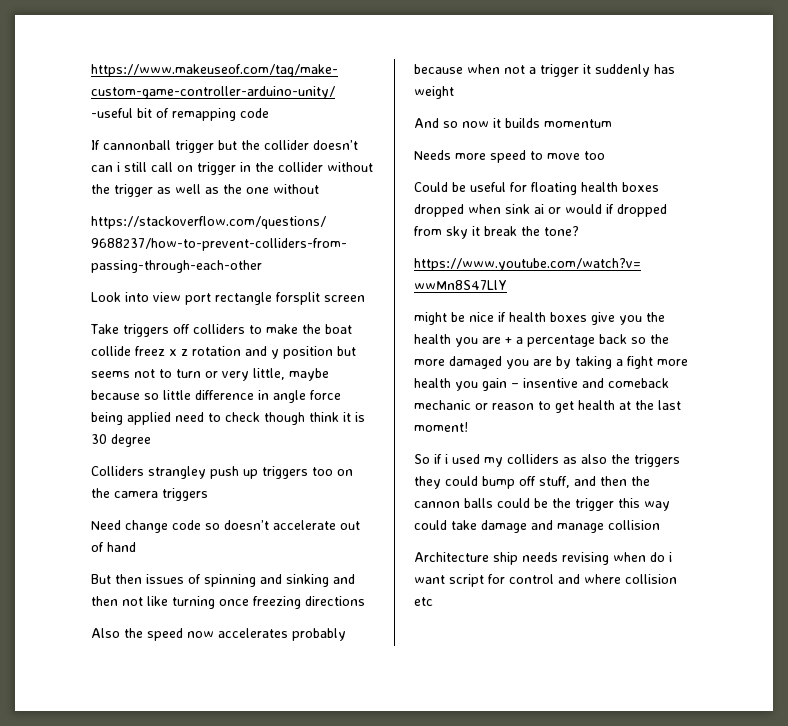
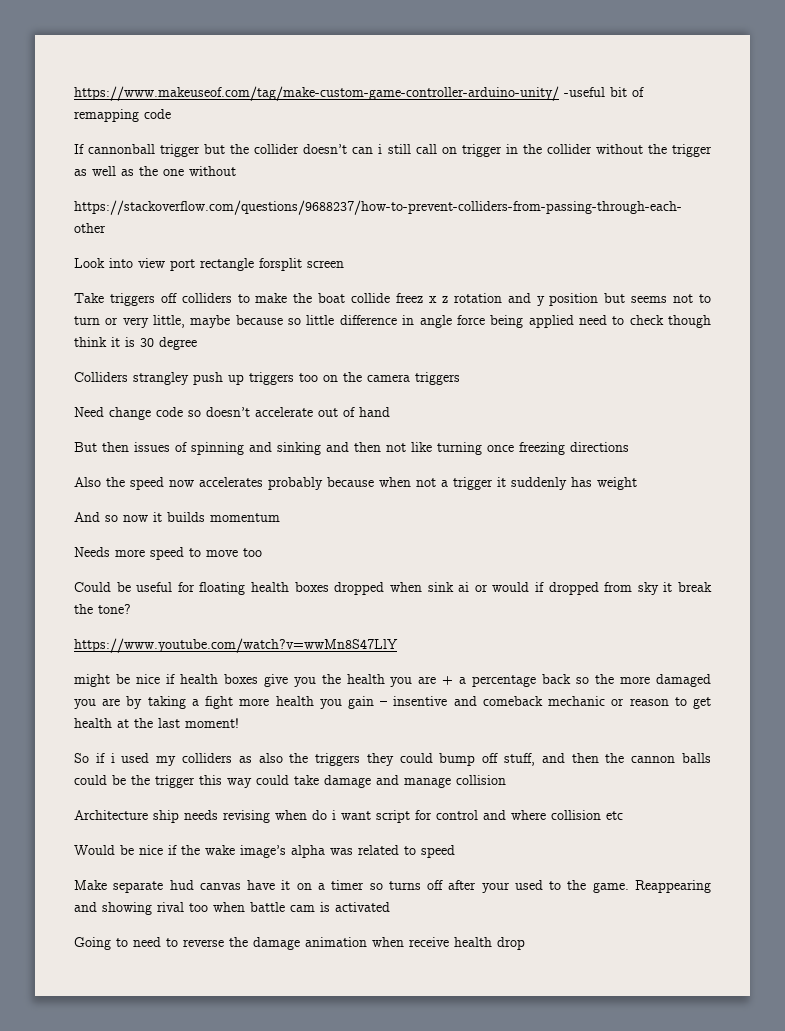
(433, 601) none -> [74,845,455,858] [74,880,711,893] [74,902,390,915] [74,937,525,950] // Would be nice if the wake image’s alpha was related to speed // Make separate hud canvas have it on a timer so turns off after your used to the game. Reappearing and showing rival too when battle cam is activated // Going to need to reverse the damage animation when receive health drop

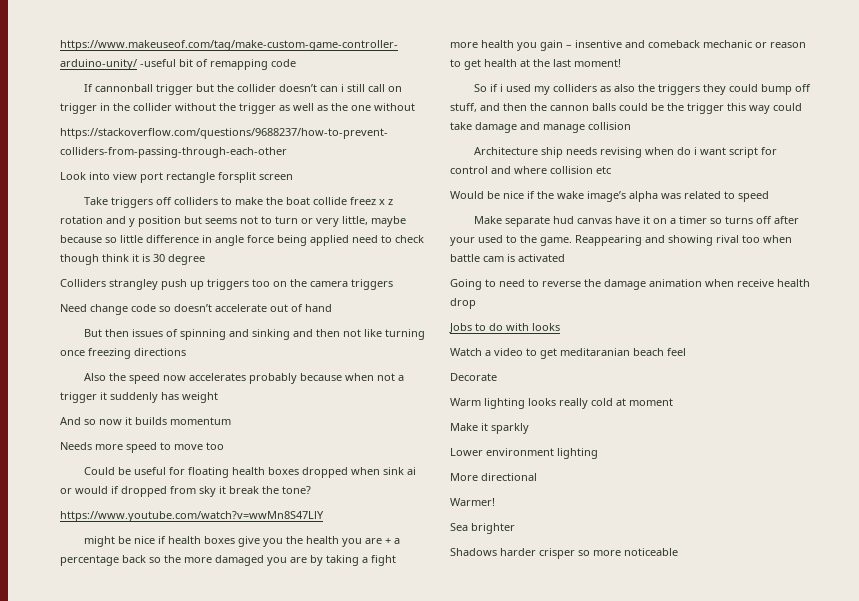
(525, 943) none -> [449,323,560,333] [450,348,686,359] [450,373,497,381] [450,398,673,409] [450,423,529,434] [450,448,598,459] [450,473,537,481] [450,498,495,506] [450,523,515,534] [450,548,678,559] // Jobs to do with looks // Watch a video to get meditaranian beach feel // Decorate // Warm lighting looks really cold at moment // Make it sparkly // Lower environment lighting // More directional // Warmer! // Sea brighter // Shadows harder crisper so more noticeable

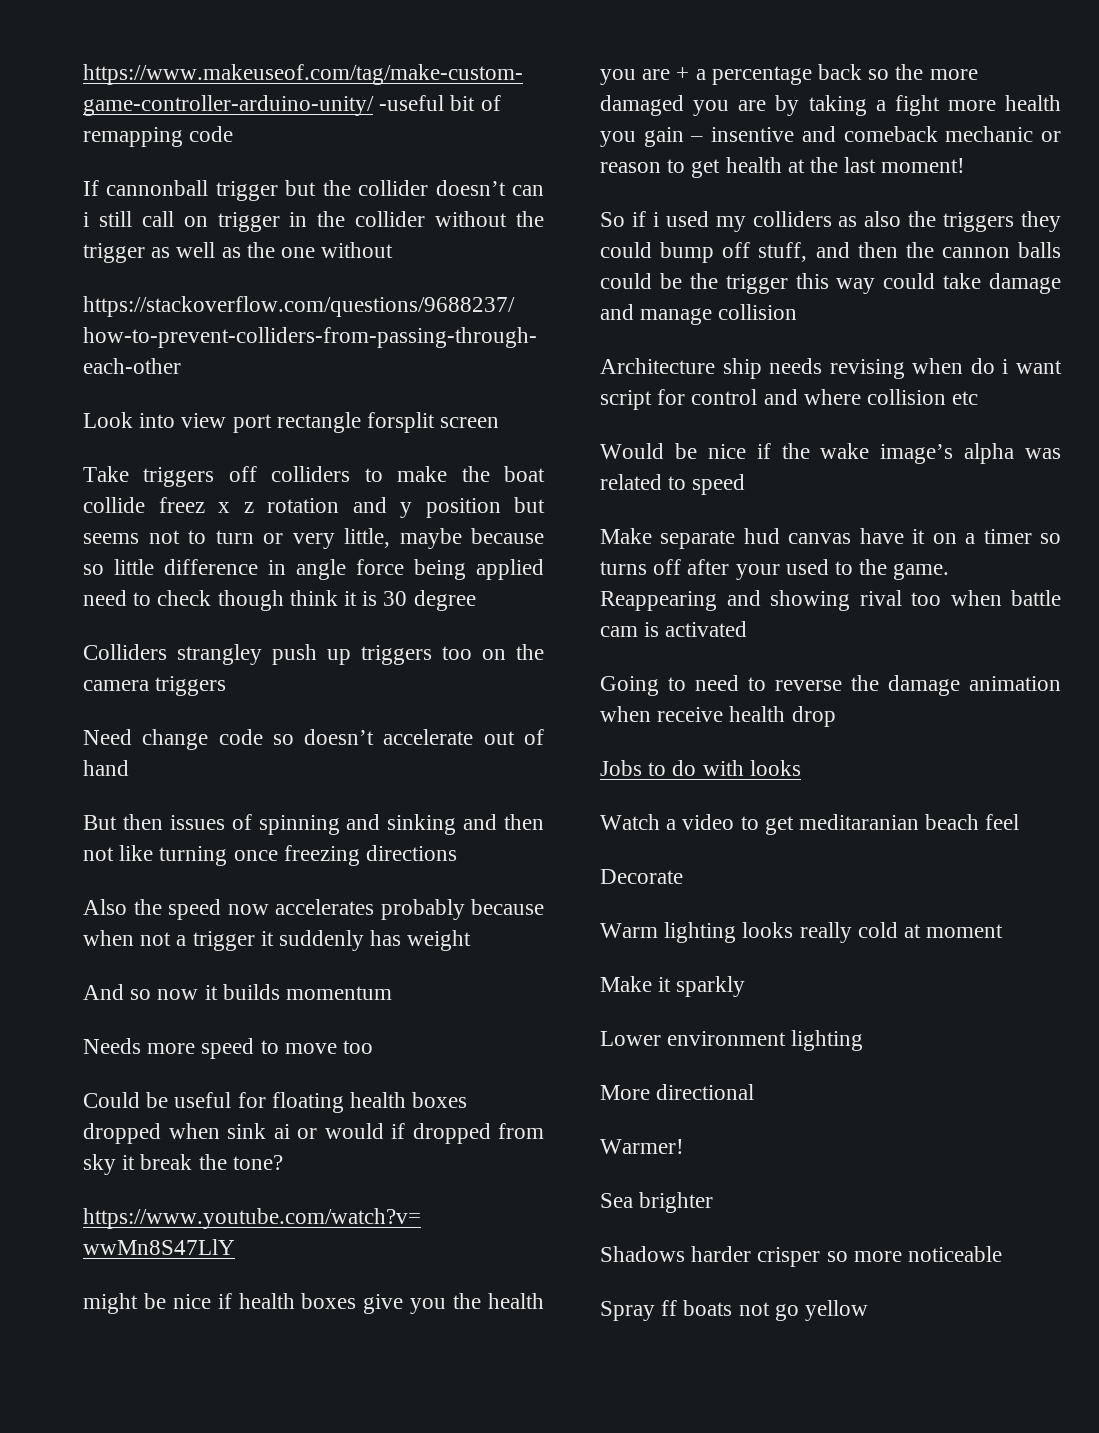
(678, 552) none -> [600,1300,869,1321] // Spray ff boats not go yellow

